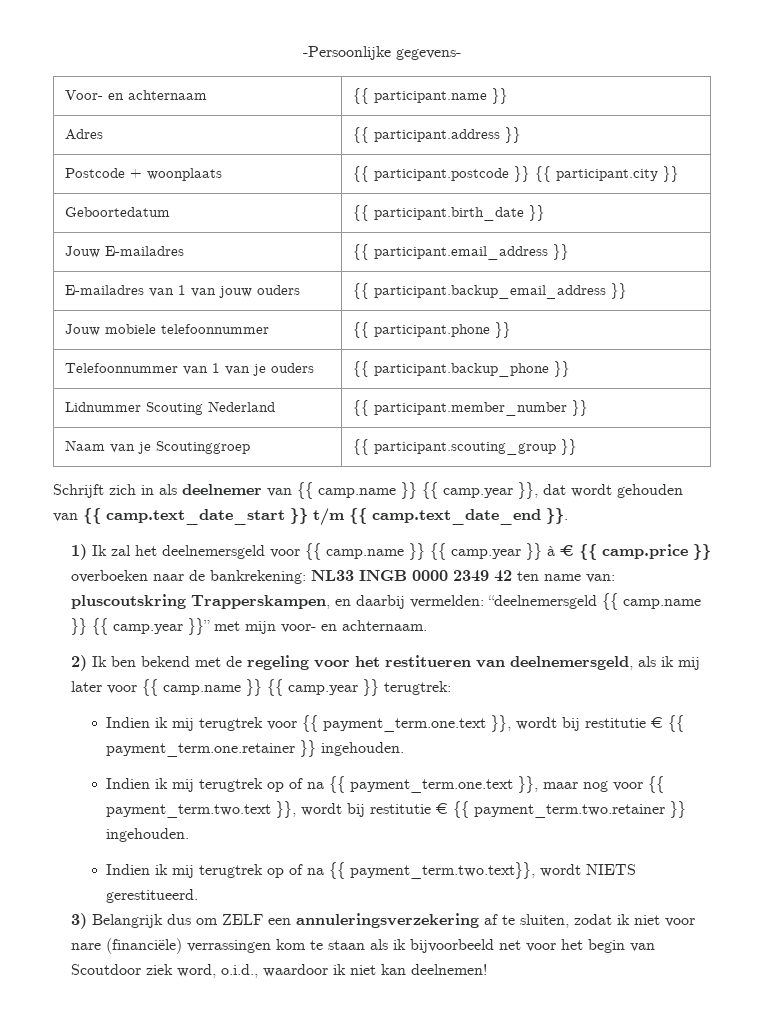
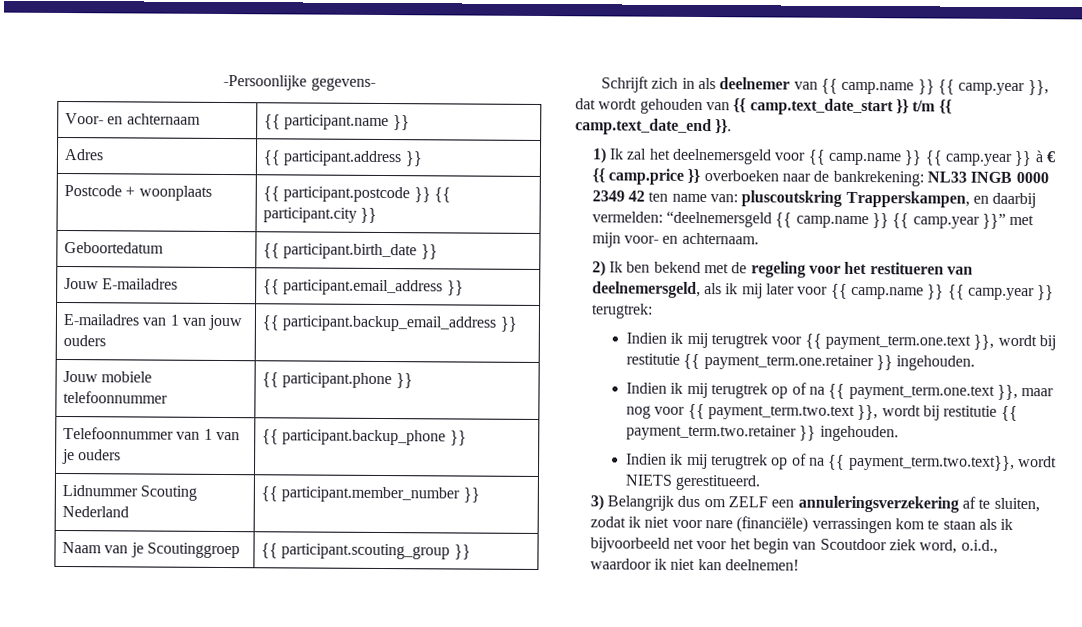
[651,717,664,728] € -> (681, 359) none
[436,803,449,814] € -> (998, 411) none

